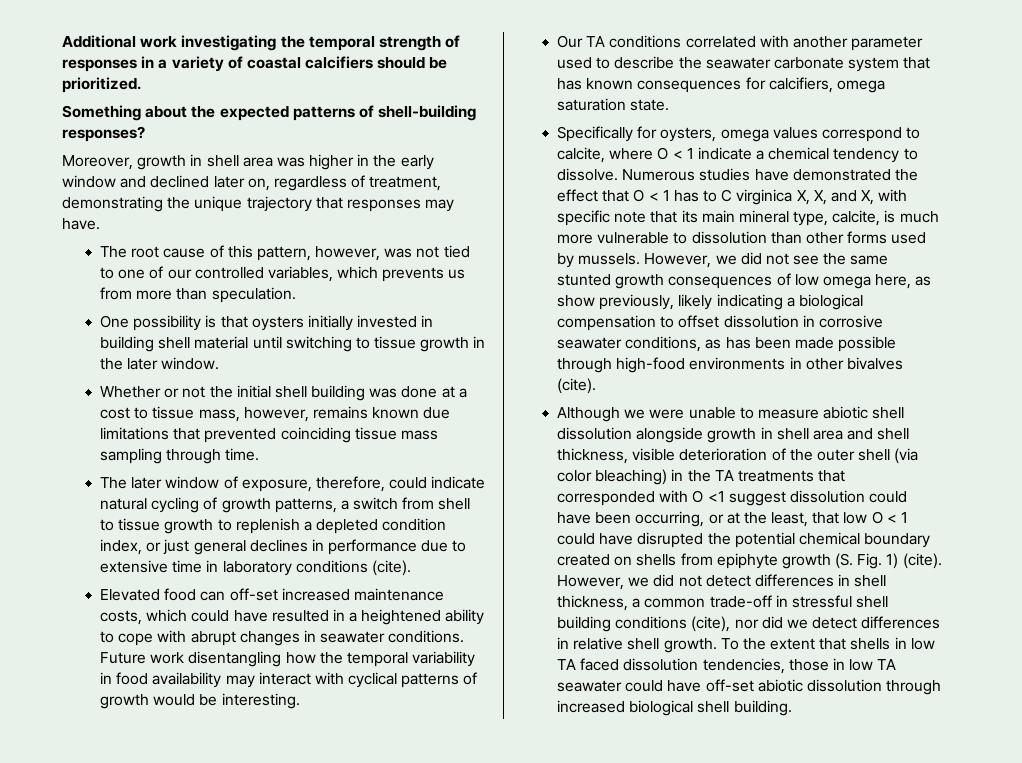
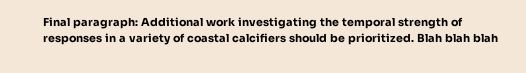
(62, 41) none -> [43,17,138,29] Final paragraph:
[62,105,477,121] [62,126,145,142] [62,154,434,170] [62,175,442,191] [62,196,455,212] [62,218,100,230] [99,245,470,261] [99,266,466,282] [99,287,296,303] [99,315,434,331] [99,336,486,352] [99,357,220,370] [99,385,467,401] [99,406,451,422] [99,427,438,443] [99,448,260,464] [99,476,486,492] [99,497,471,513] [99,518,447,534] [99,539,467,555] [99,560,411,576] [99,588,444,601] [99,609,485,625] [99,630,465,646] [99,651,476,667] [99,672,478,688] [99,693,300,709] [556,35,924,51] [556,56,931,72] [556,77,885,93] [556,98,670,111] [556,126,921,142] [556,147,918,163] [556,168,918,181] [556,189,908,205] [556,210,939,226] [556,231,927,244] [556,252,889,268] [556,273,932,289] [556,294,863,310] [556,315,883,331] [556,336,897,352] [556,357,903,373] [556,378,596,394] [556,406,905,422] [556,427,910,443] [556,448,919,464] [556,469,846,485] [556,490,908,506] [556,511,909,527] [556,532,931,548] [556,553,942,569] [556,574,887,590] [556,595,889,611] [556,616,941,632] [556,637,935,653] [556,658,897,674] [556,679,942,695] [556,700,792,716] // Something about the expected patterns of shell-building responses? // Moreover, growth in shell area was higher in the early window and declined later on, regardless of treatment, demonstrating the unique trajectory that responses may have. // The root cause of this pattern, however, was not tied to one of our controlled variables, which prevents us from more than speculation. // One possibility is that oysters initially invested in building shell material until switching to tissue growth in the later window. // Whether or not the initial shell building was done at a cost to tissue mass, however, remains known due limitations that prevented coinciding tissue mass sampling through time. // The later window of exposure, therefore, could indicate natural cycling of growth patterns, a switch from shell to tissue growth to replenish a depleted condition index, or just general declines in performance due to extensive time in laboratory conditions (cite). // Elevated food can off-set increased maintenance costs, which could have resulted in a heightened ability to cope with abrupt changes in seawater conditions. Future work disentangling how the temporal variability in food availability may interact with cyclical patterns of growth would be interesting. // Our TA conditions correlated with another parameter used to describe the seawater carbonate system that has known consequences for calcifiers, omega saturation state. // Specifically for oysters, omega values correspond to calcite, where O < 1 indicate a chemical tendency to dissolve. Numerous studies have demonstrated the effect that O < 1 has to C virginica X, X, and X, with specific note that its main mineral type, calcite, is much more vulnerable to dissolution than other forms used by mussels. However, we did not see the same stunted growth consequences of low omega here, as show previously, likely indicating a biological compensation to offset dissolution in corrosive seawater conditions, as has been made possible through high-food environments in other bivalves (cite). // Although we were unable to measure abiotic shell dissolution alongside growth in shell area and shell thickness, visible deterioration of the outer shell (via color bleaching) in the TA treatments that corresponded with O <1 suggest dissolution could have been occurring, or at the least, that low O < 1 could have disrupted the potential chemical boundary created on shells from epiphyte growth (S. Fig. 1) (cite). However, we did not detect differences in shell thickness, a common trade-off in stressful shell building conditions (cite), nor did we detect differences in relative shell growth. To the extent that shells in low TA faced dissolution tendencies, those in low TA seawater could have off-set abiotic dissolution through increased biological shell building. -> [417,33,498,43] Blah blah blah

